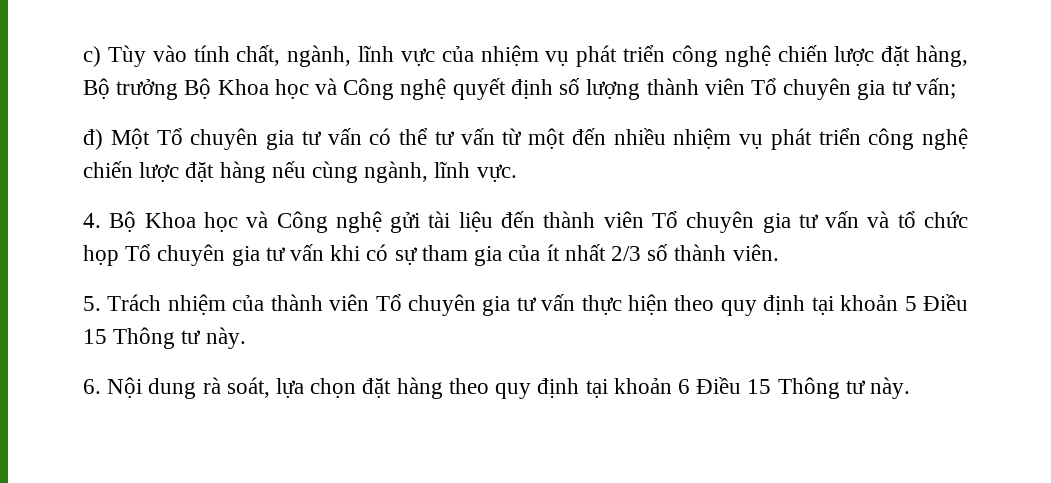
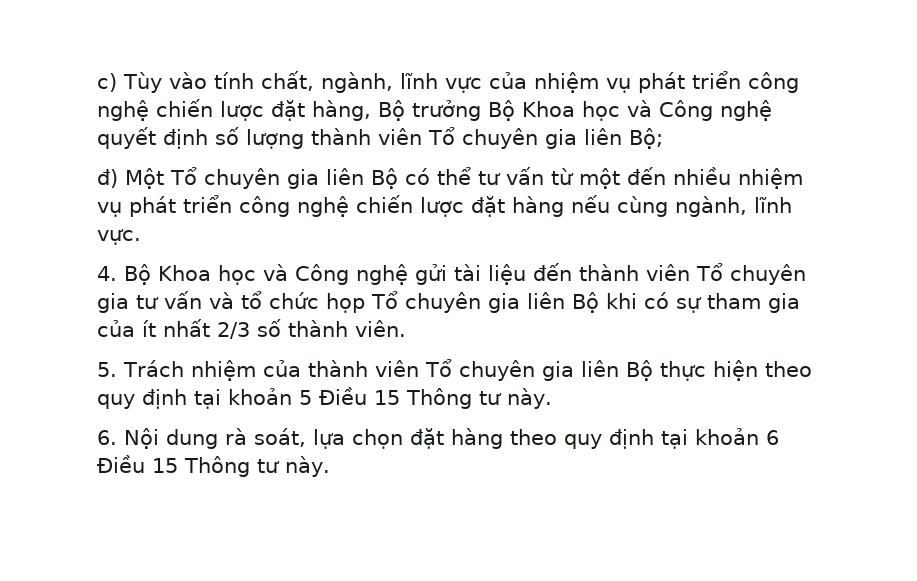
[891,78,956,99] tư vấn; -> [584,128,663,149] liên Bộ;
[301,128,362,145] tư vấn -> [326,168,398,189] liên Bộ
[265,244,325,261] tư vấn -> [527,292,599,313] liên Bộ
[516,294,576,311] tư vấn -> [580,360,653,381] liên Bộ

